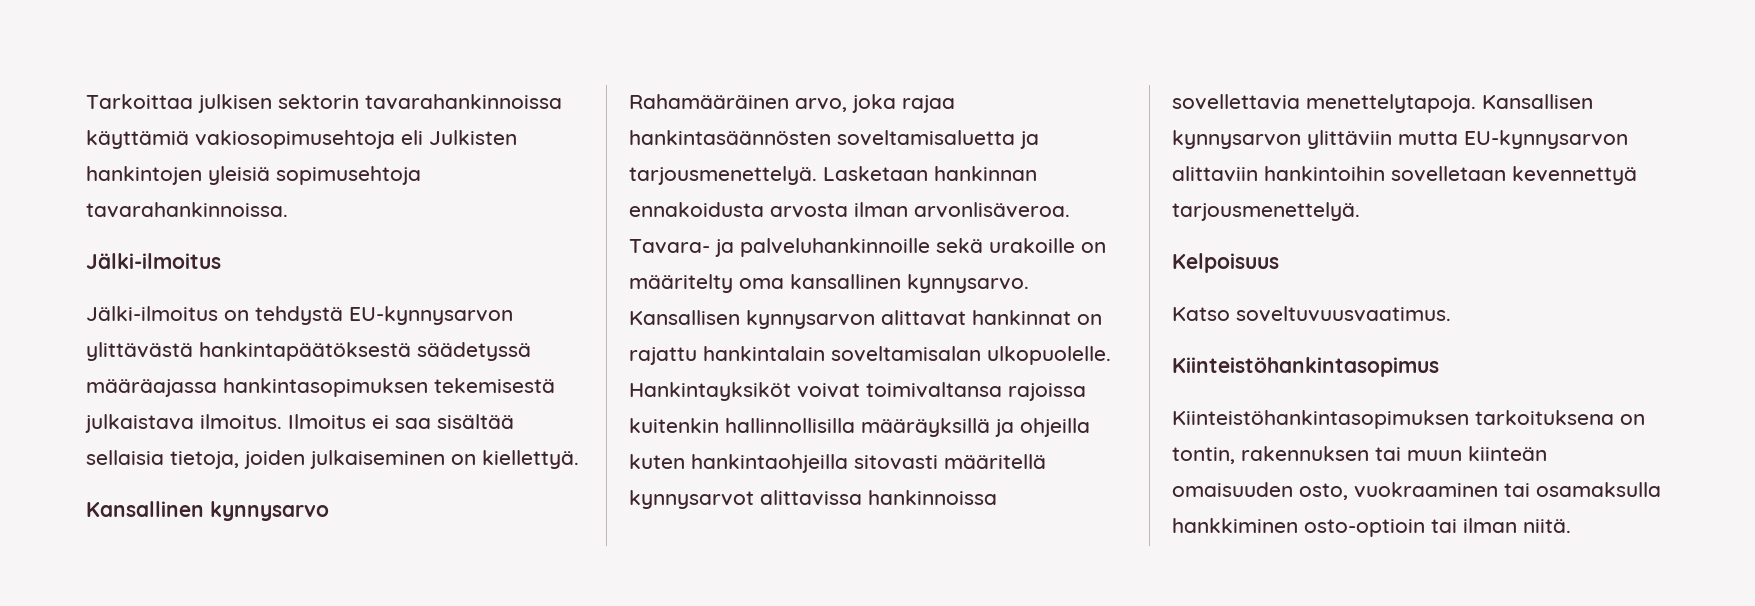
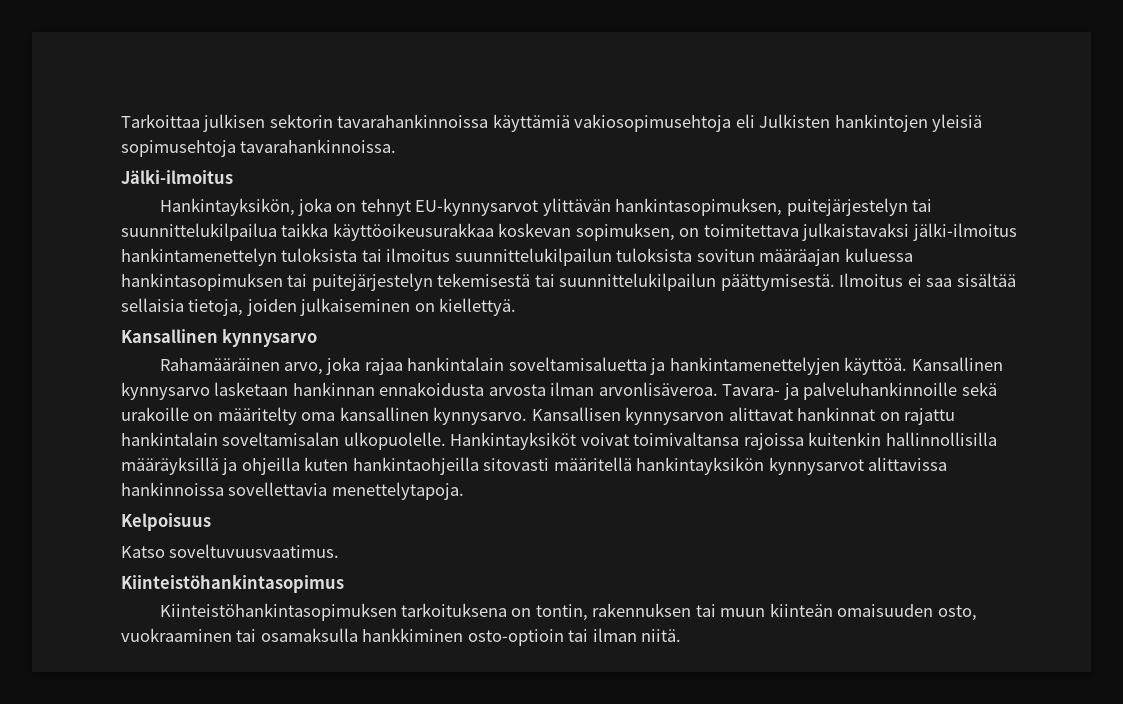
[86,306,513,325] [86,342,531,361] [86,378,555,397] [85,414,282,433] Jälki-ilmoitus on tehdystä EU-kynnysarvon ylittävästä hankintapäätöksestä säädetyssä määräajassa hankintasopimuksen tekemisestä julkaistava ilmoitus. -> [159,198,933,216] [121,223,1017,241] [121,248,913,266] [121,273,835,291] Hankintayksikön, joka on tehnyt EU-kynnysarvot ylittävän hankintasopimuksen, puitejärjestelyn tai suunnittelukilpailua taikka käyttöoikeusurakkaa koskevan sopimuksen, on toimitettava julkaistavaksi jälki-ilmoitus hankintamenettelyn tuloksista tai ilmoitus suunnittelukilpailun tuloksista sovitun määräajan kuluessa hankintasopimuksen tai puitejärjestelyn tekemisestä tai suunnittelukilpailun päättymisestä.
[629,130,831,145] hankintasäännösten -> [407,357,505,371] hankintalain
[629,166,928,185] tarjousmenettelyä. Lasketaan -> [669,357,1003,375] [121,382,289,400] hankintamenettelyjen käyttöä. Kansallinen kynnysarvo lasketaan
(1046, 461) none -> [636,457,765,475] hankintayksikön
[1482,94,1593,109] [1172,130,1628,149] [1172,166,1637,185] [1172,202,1360,221] Kansallisen kynnysarvon ylittäviin mutta EU-kynnysarvon alittaviin hankintoihin sovelletaan kevennettyä tarjousmenettelyä. -> (464, 491) none

